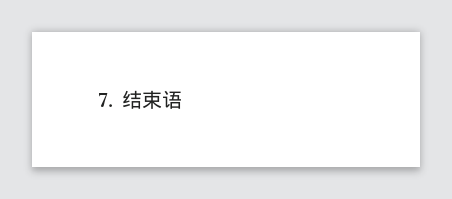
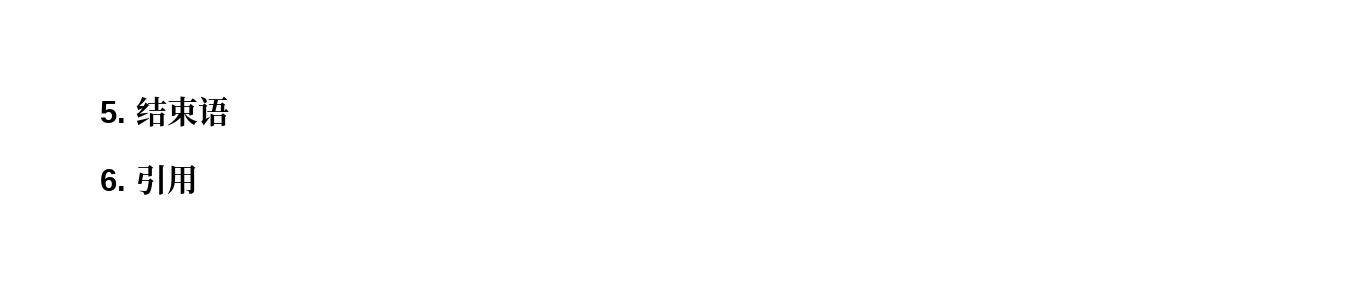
[98,93,113,107] 7. -> [100,101,126,123] 5.
(182, 99) none -> [100,164,198,195] // 6.引用

